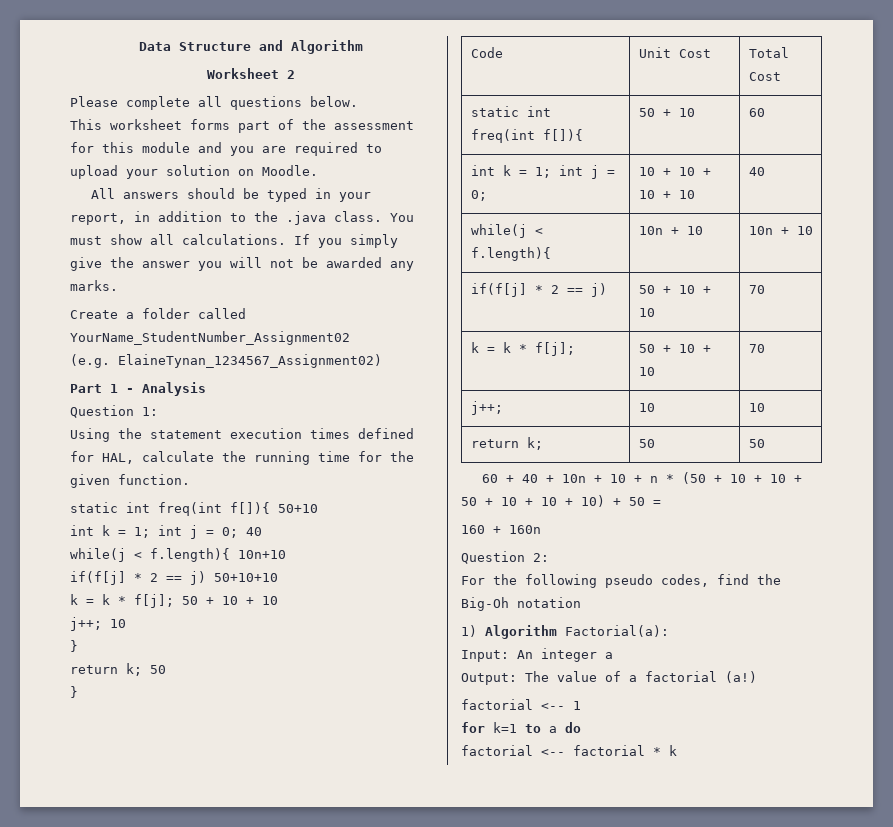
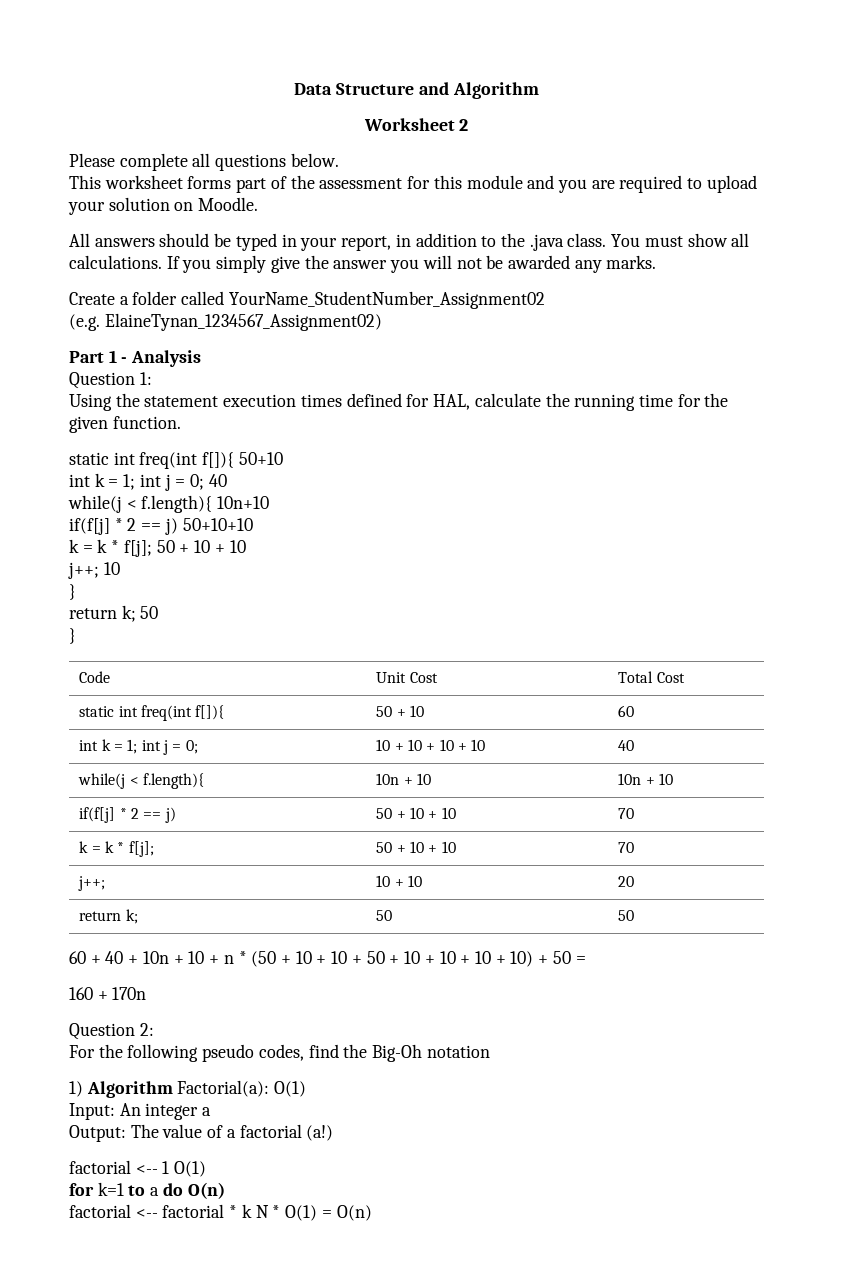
[748,403,765,412] | 10 -> [394,875,423,887] [618,876,635,887] + 10 | 20
(573, 502) none -> [474,951,506,964] 10 +
[509,525,541,534] 160n -> [112,987,147,1000] 170n
(669, 631) none -> [274,1081,307,1097] O(1)
(581, 705) none -> [174,1161,207,1177] O(1)
(581, 727) none -> [187,1182,225,1199] O(n)
(677, 750) none -> [255,1205,372,1221] N * O(1) = O(n)

